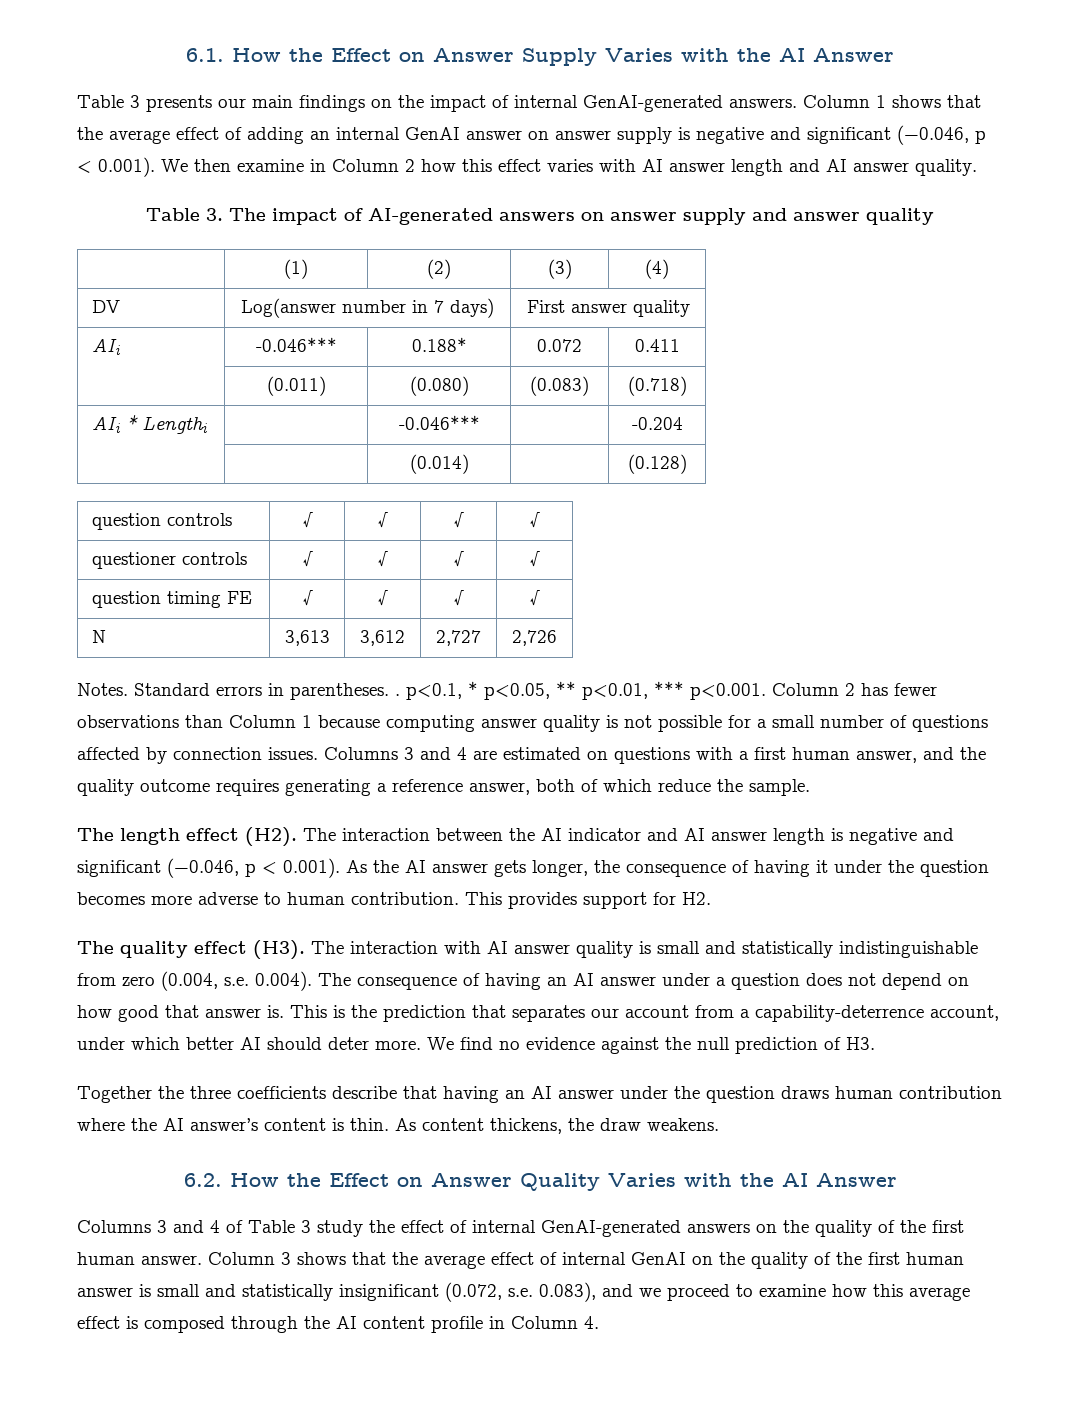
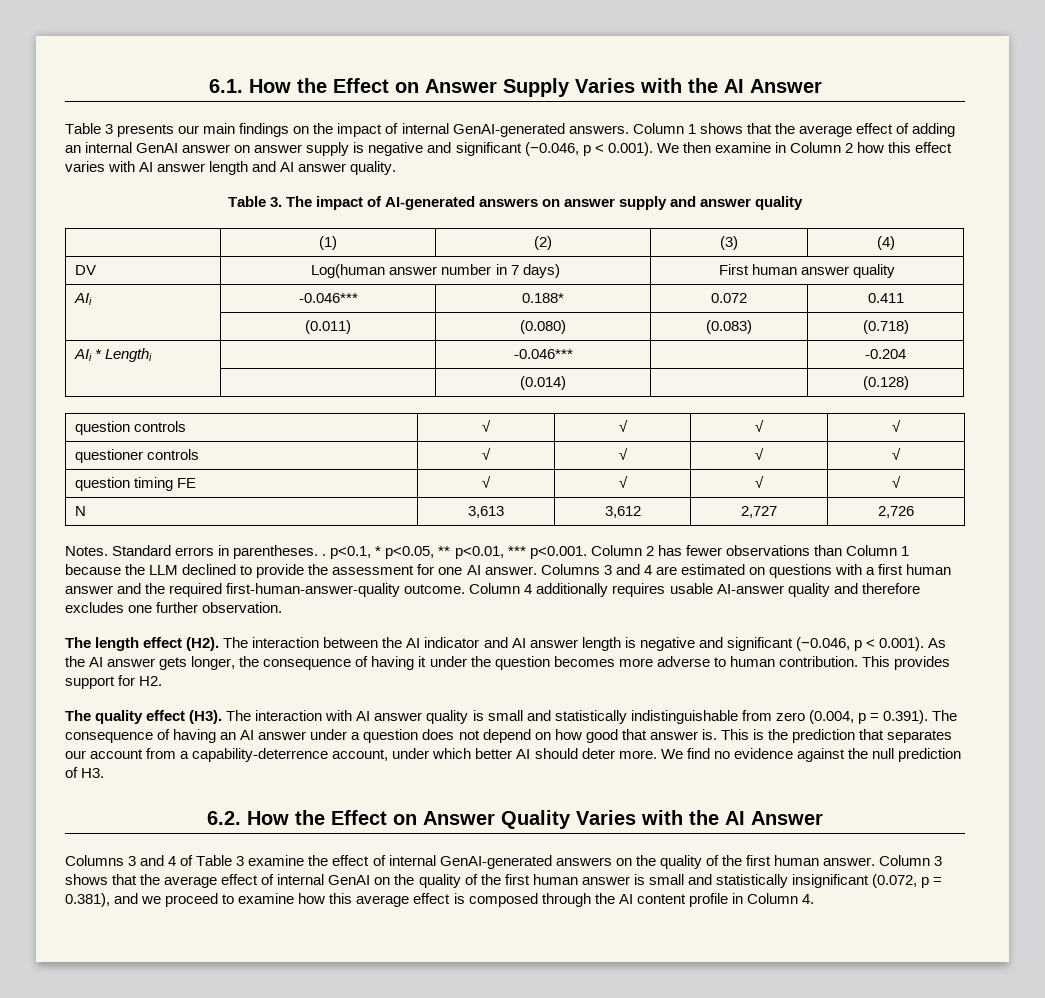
[241,298,336,318] Log(answer -> [311,264,438,278] Log(human answer
(565, 306) none -> [751,264,797,275] human
[386,715,988,732] [77,747,318,764] computing answer quality is not possible for a small number of questions affected by connection issues. -> [125,564,537,578] the LLM declined to provide the assessment for one AI answer.
[856,750,917,763] answer, -> [65,585,113,594] answer
[77,779,810,796] quality outcome requires generating a reference answer, both of which reduce the sample. -> [169,583,920,597] [65,602,283,613] required first-human-answer-quality outcome. Column 4 additionally requires usable AI-answer quality and therefore excludes one further observation.
[224,971,312,991] s.e. 0.004). -> [857,710,928,724] p = 0.391).
[77,1086,1002,1103] [77,1118,719,1134] // Together the three coefficients describe that having an AI answer under the question draws human contribution where the AI answer’s content is thin. As content thickens, the draw weakens. -> (105, 773) none
[317,1220,363,1237] study -> [248,855,305,866] examine
[508,1282,596,1302] s.e. 0.083), -> [921,877,943,888] [65,893,110,907] p = 0.381),

